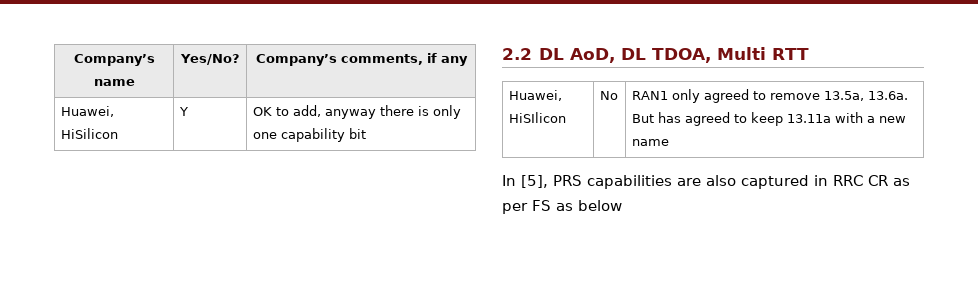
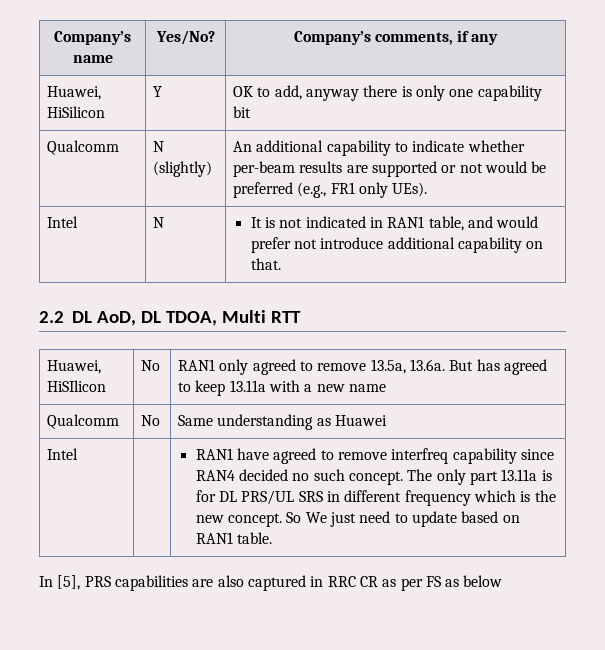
(366, 133) none -> [47,140,120,155] [153,141,165,152] [153,161,213,177] [233,140,525,156] [233,161,547,177] [233,182,428,198] [47,216,79,228] [153,217,165,228] [250,216,539,231] [250,237,544,253] [250,258,281,270] // Qualcomm | N (slightly) | An additional capability to indicate whether per-beam results are supported or not would be preferred (e.g., FR1 only UEs). // Intel | N | It is not indicated in RAN1 table, and would prefer not introduce additional capability on that.
(669, 142) none -> [47,414,120,429] [141,415,161,426] [178,414,388,430] [47,448,79,460] [195,448,554,464] [195,469,552,485] [195,490,556,506] [195,511,520,527] [195,532,272,544] // Qualcomm | No | Same understanding as Huawei // Intel | | RAN1 have agreed to remove interfreq capability since RAN4 decided no such concept. The only part 13.11a is for DL PRS/UL SRS in different frequency which is the new concept. So We just need to update based on RAN1 table.

